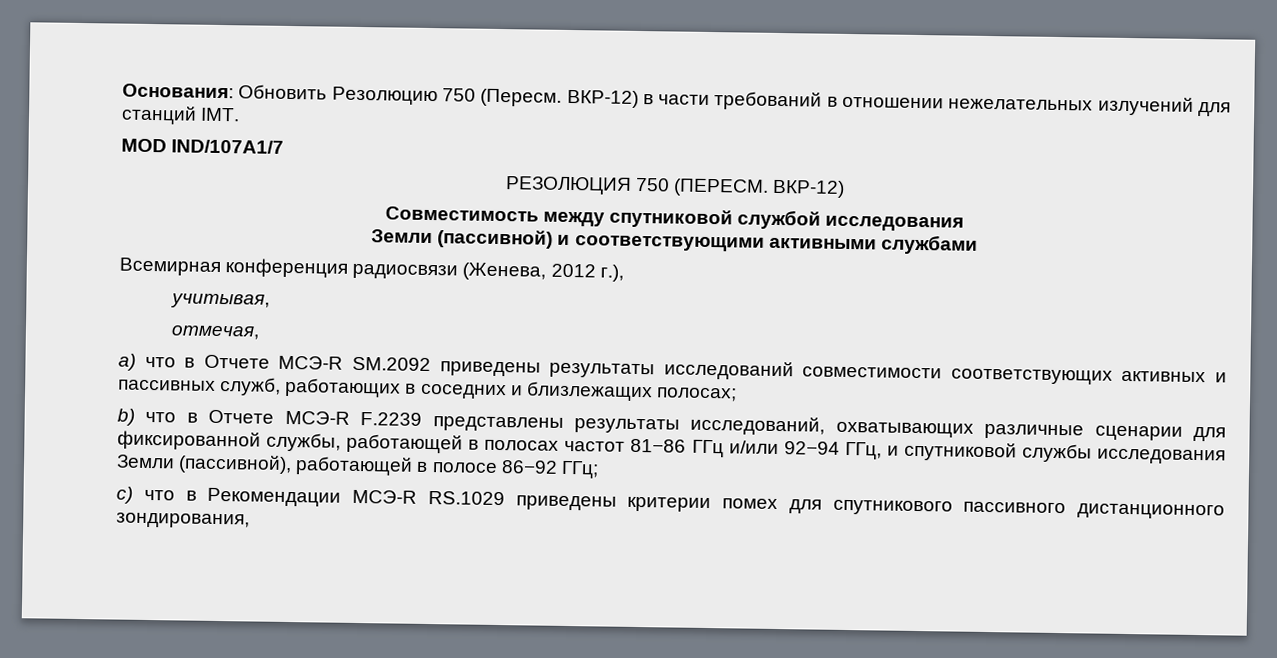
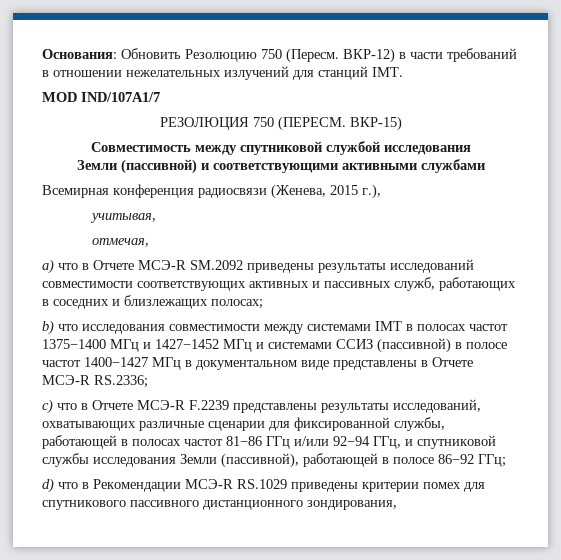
[772,179,846,198] ВКР-12) -> [349,116,402,131] ВКР-15)
[550,263,596,278] 2012 -> [330,185,358,195] 2015
(177, 417) none -> [82,321,508,334] [42,338,507,353] [42,357,473,370] [42,375,148,388] [42,399,77,414] исследования совместимости между системами IMT в полосах частот 1375−1400 МГц и 1427−1452 МГц и системами ССИЗ (пассивной) в полосе частот 1400−1427 МГц в документальном виде представлены в Отчете МСЭ-R RS.2336; // c) что
[116,486,133,504] с) -> [42,478,54,493] d)

